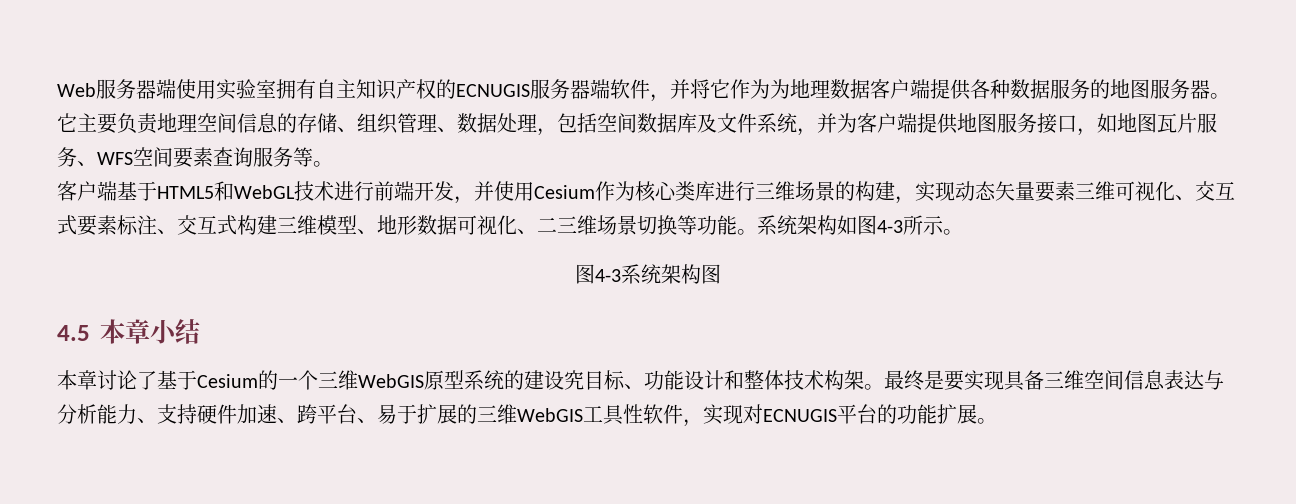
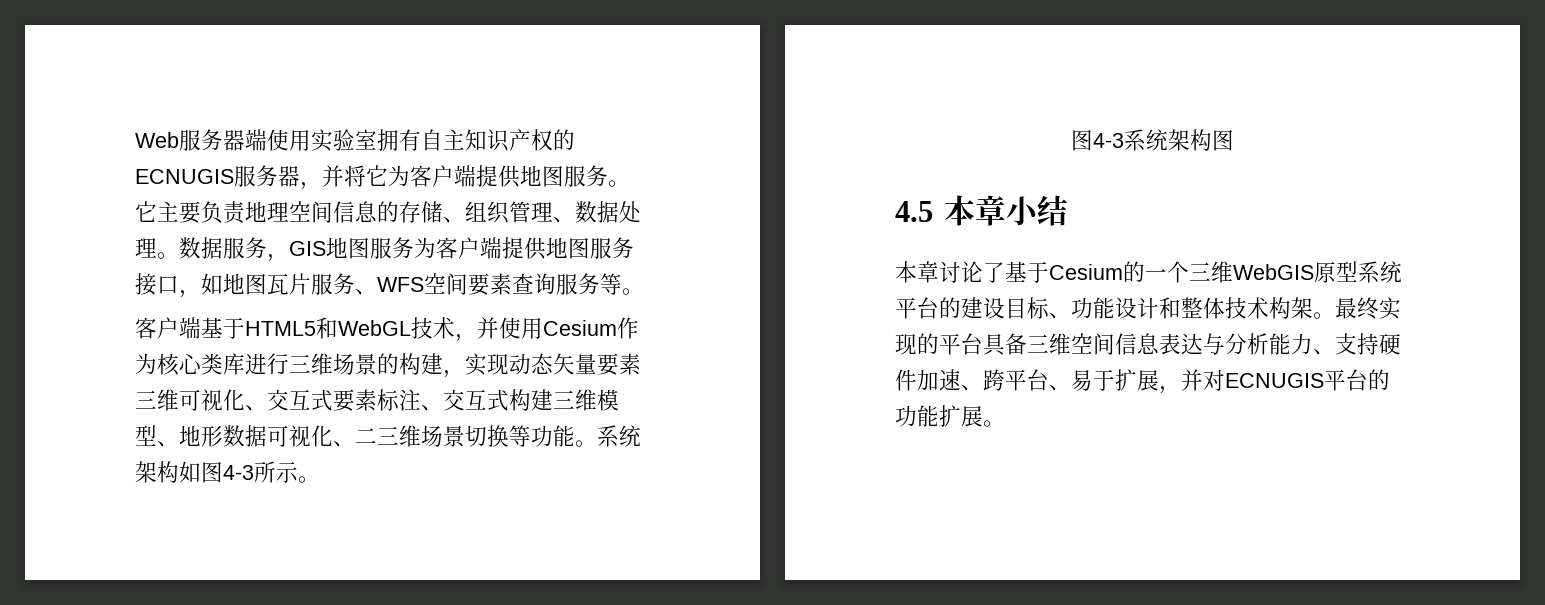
[590,79,650,99] 端软件 -> (300, 176) none
[730,79,1210,100] 作为为地理数据客户端提供各种数据服务的地图服务器 -> [388,165,608,188] 为客户端提供地图服务
[537,113,837,136] ，包括空间数据库及文件系统，并 -> [157,237,414,262] 。数据服务，GIS地图服务
[334,181,454,201] 进行前端开发 -> (455, 328) none
[504,370,584,390] 的建设究 -> [895,297,1005,319] 平台的建设
[924,370,1004,391] 是要实现 -> [1379,297,1401,320] [895,333,983,355] 实现的平台
[457,404,743,427] 的三维WebGIS工具性软件，实现 -> [1159,369,1203,394] ，并

